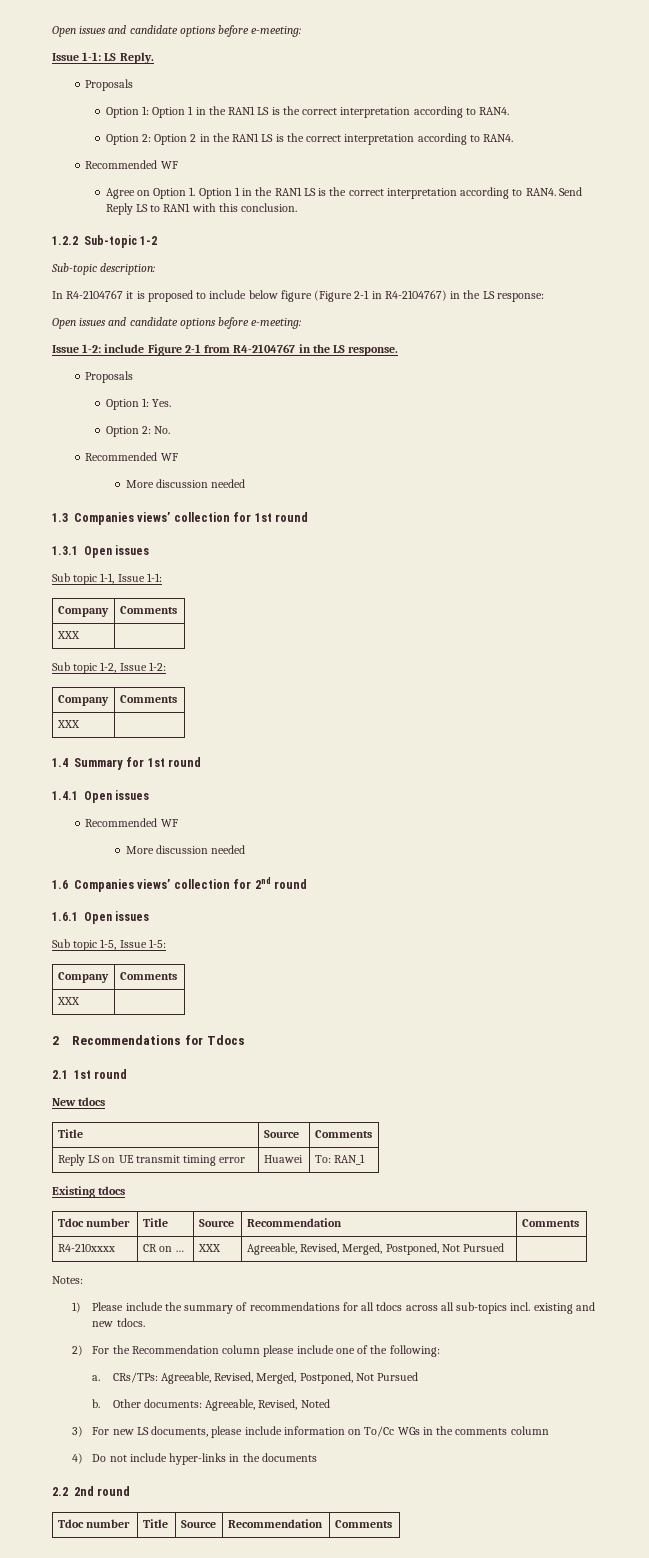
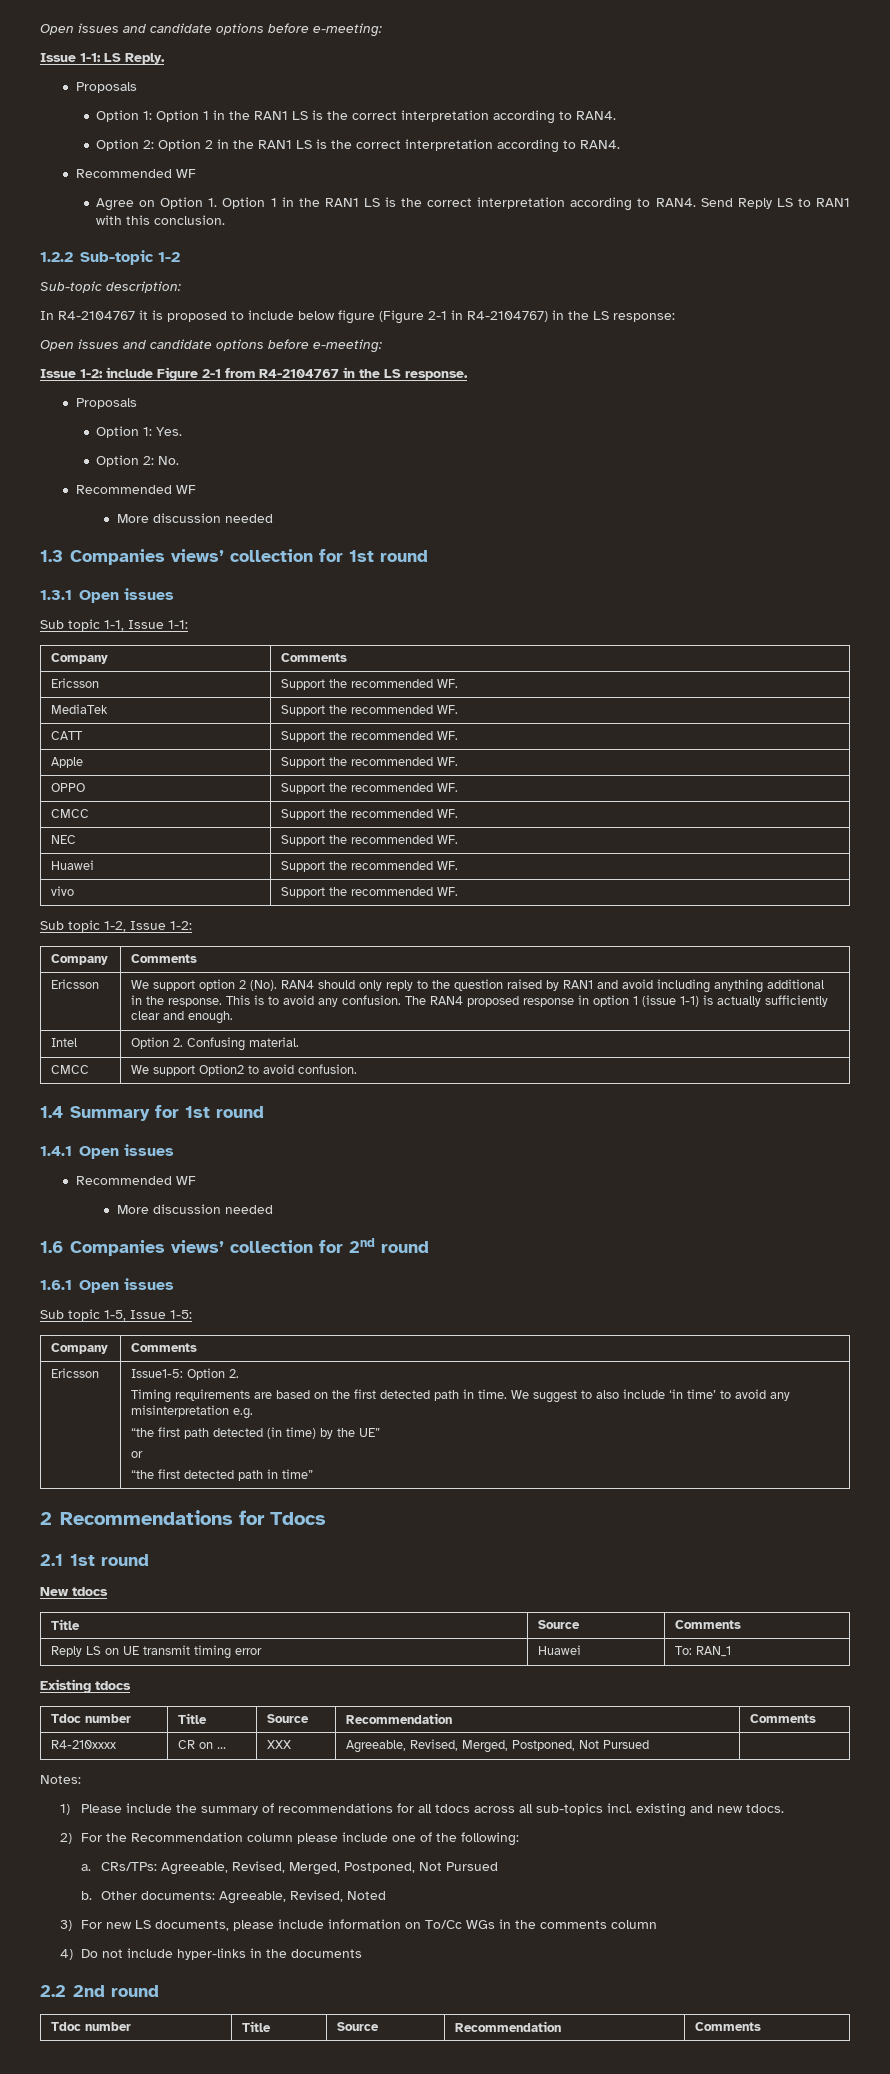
[56,631,80,639] XXX | -> [51,678,100,688] [281,679,459,690] [51,704,109,714] [281,705,459,716] [51,731,84,740] [281,731,459,742] [51,757,84,768] [281,757,459,768] [51,783,86,792] [281,783,459,794] [51,809,90,818] [281,809,459,820] [51,835,77,844] [281,835,459,846] [51,860,95,870] [281,861,459,872] [51,886,75,896] [281,887,459,898] Ericsson | Support the recommended WF. // MediaTek | Support the recommended WF. // CATT | Support the recommended WF. // Apple | Support the recommended WF. // OPPO | Support the recommended WF. // CMCC | Support the recommended WF. // NEC | Support the recommended WF. // Huawei | Support the recommended WF. // vivo | Support the recommended WF.
[56,720,80,728] XXX | -> [51,979,100,989] [131,979,825,993] [131,995,829,1007] [131,1011,234,1024] [51,1038,78,1047] [131,1037,300,1051] [51,1065,90,1074] [131,1064,358,1076] Ericsson | We support option 2 (No). RAN4 should only reply to the question raised by RAN1 and avoid including anything additional in the response. This is to avoid any confusion. The RAN4 proposed response in option 1 (issue 1-1) is actually sufficiently clear and enough. // Intel | Option 2. Confusing material. // CMCC | We support Option2 to avoid confusion.
[56,997,80,1005] XXX | -> [51,1368,100,1378] [131,1368,240,1380] [131,1389,791,1403] [131,1405,254,1419] [131,1427,381,1439] [131,1451,144,1458] [131,1469,314,1481] Ericsson | Issue1-5: Option 2. // Timing requirements are based on the first detected path in time. We suggest to also include ‘in time’ to avoid any misinterpretation e.g. // “the first path detected (in time) by the UE” // or // “the first detected path in time”

